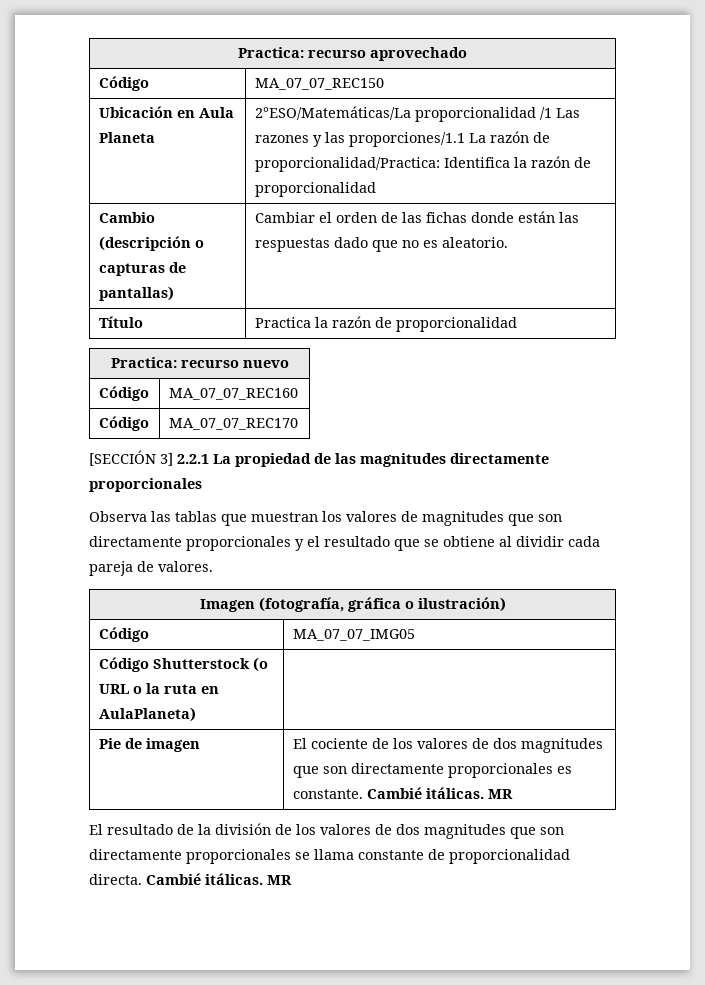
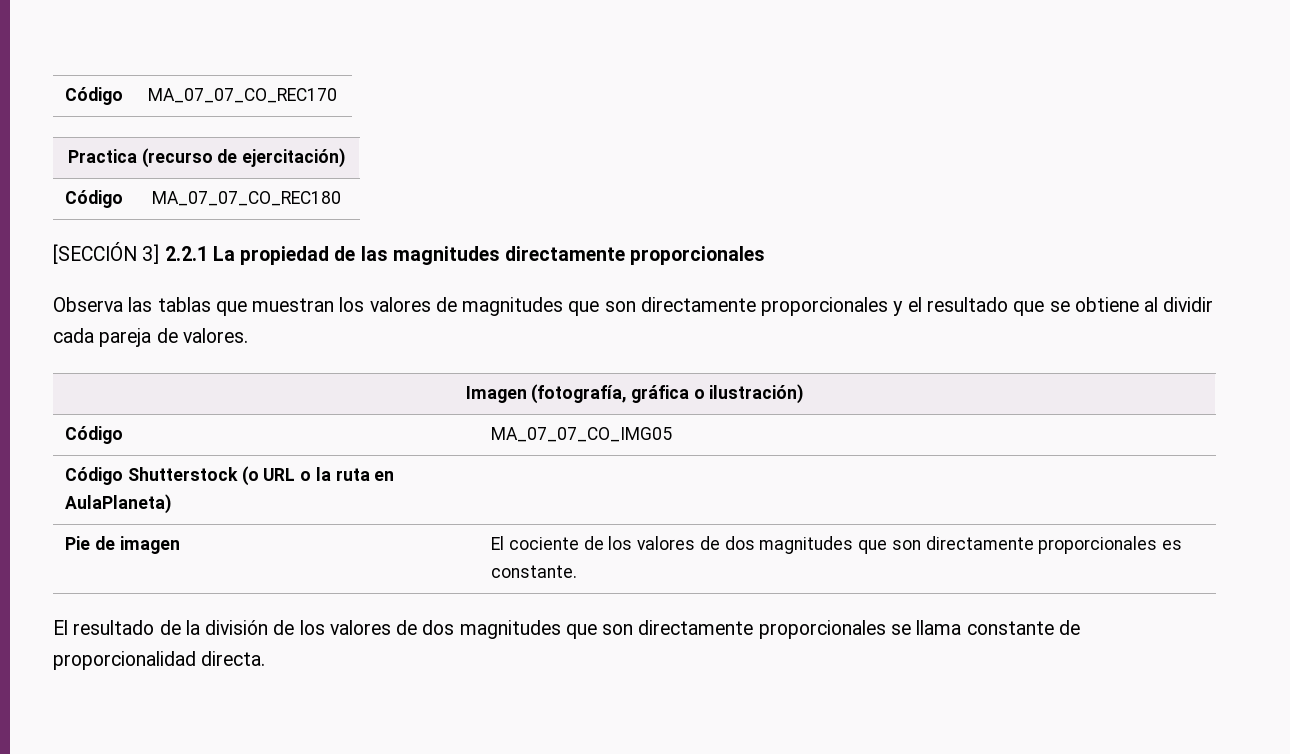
[238,47,467,61] [98,76,149,91] [254,78,384,90] [98,106,234,118] [98,132,155,143] [254,106,580,122] [254,131,550,147] [254,156,591,172] [254,182,376,197] [98,212,155,223] [98,236,204,251] [98,262,186,276] [98,286,174,301] [254,211,579,223] [254,237,508,252] [98,316,143,328] [254,316,517,332] [110,357,289,368] [98,386,149,401] [168,388,298,400] [98,416,149,431] [168,418,298,430] Practica: recurso aprovechado // Código | MA_07_07_REC150 // Ubicación en Aula Planeta | 2°ESO/Matemáticas/La proporcionalidad /1 Las razones y las proporciones/1.1 La razón de proporcionalidad/Practica: Identifica la razón de proporcionalidad // Cambio (descripción o capturas de pantallas) | Cambiar el orden de las fichas donde están las respuestas dado que no es aleatorio. // Título | Practica la razón de proporcionalidad // Practica: recurso nuevo // Código | MA_07_07_REC160 // Código | MA_07_07_REC170 -> [65,87,124,105] [148,88,338,103] [67,148,346,168] [65,190,124,208] [152,191,342,206] Código | MA_07_07_CO_REC170 // Practica (recurso de ejercitación) // Código | MA_07_07_CO_REC180
[292,629,415,641] MA_07_07_IMG05 -> [491,427,673,442] MA_07_07_CO_IMG05
[366,787,513,799] Cambié itálicas. MR -> (578, 571) none
[146,873,292,885] Cambié itálicas. MR -> (266, 658) none

